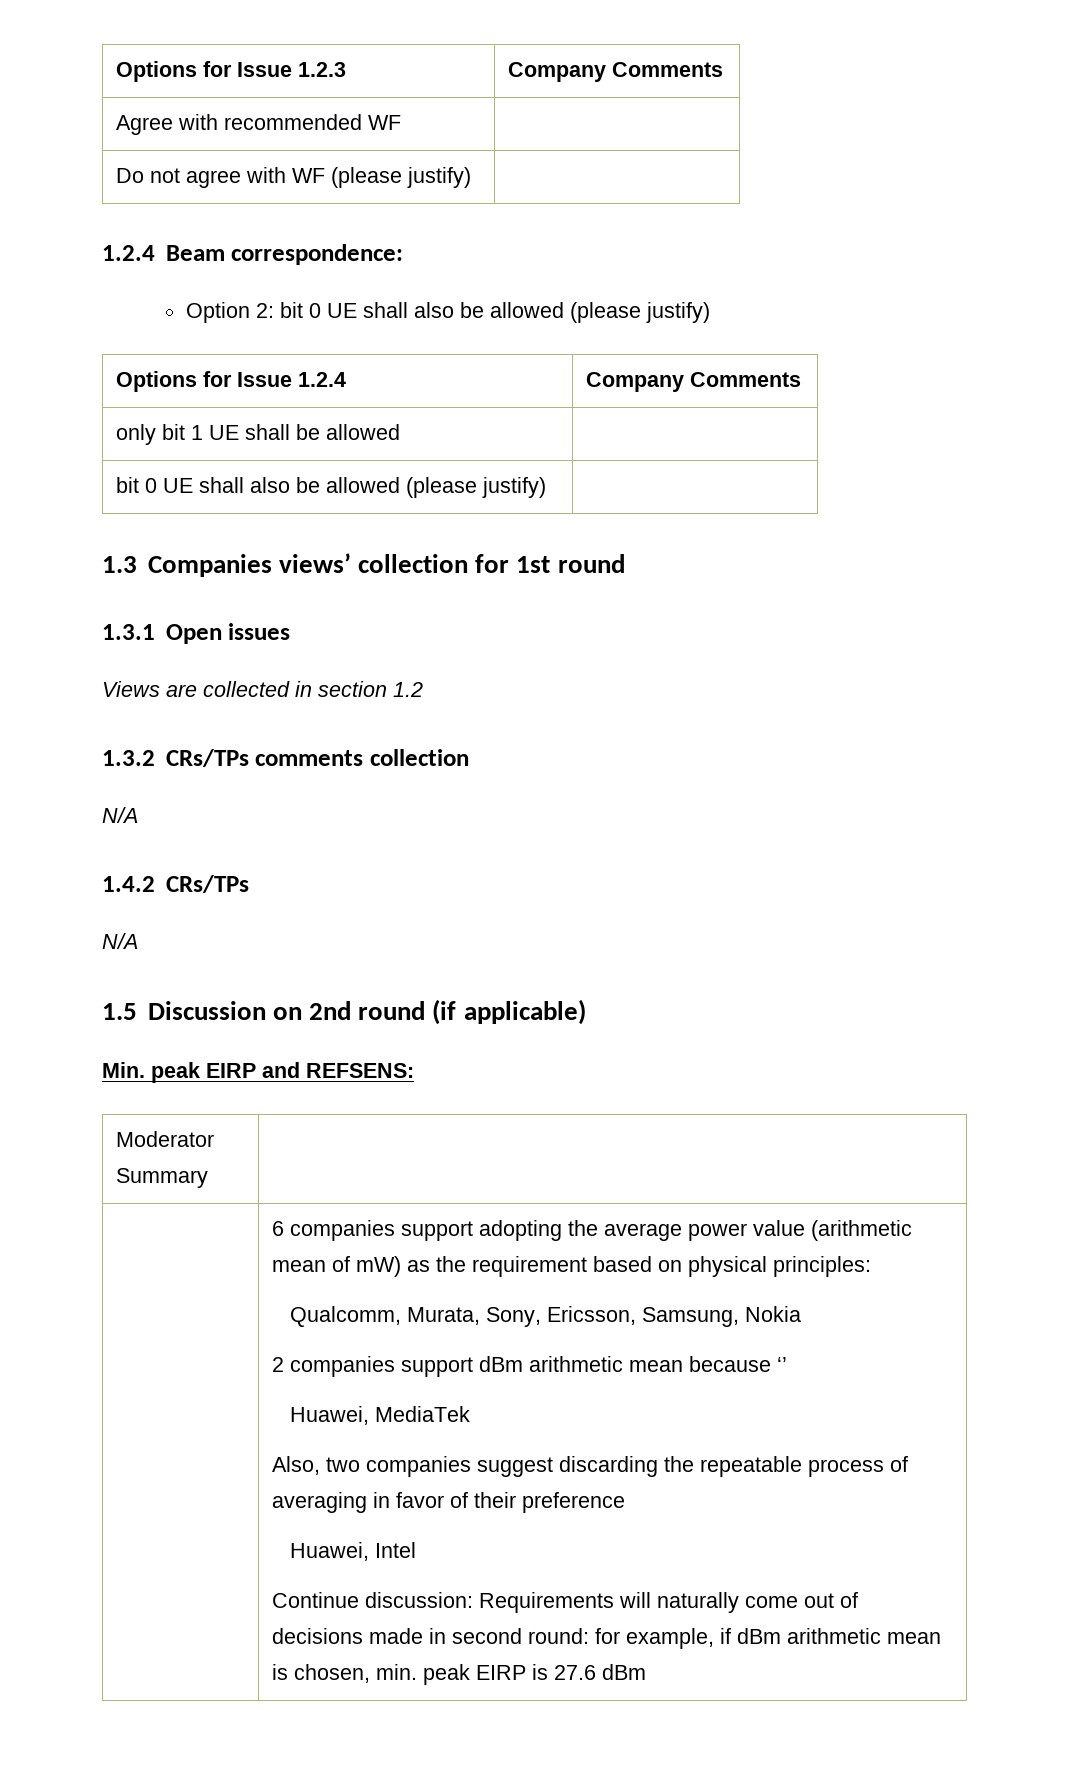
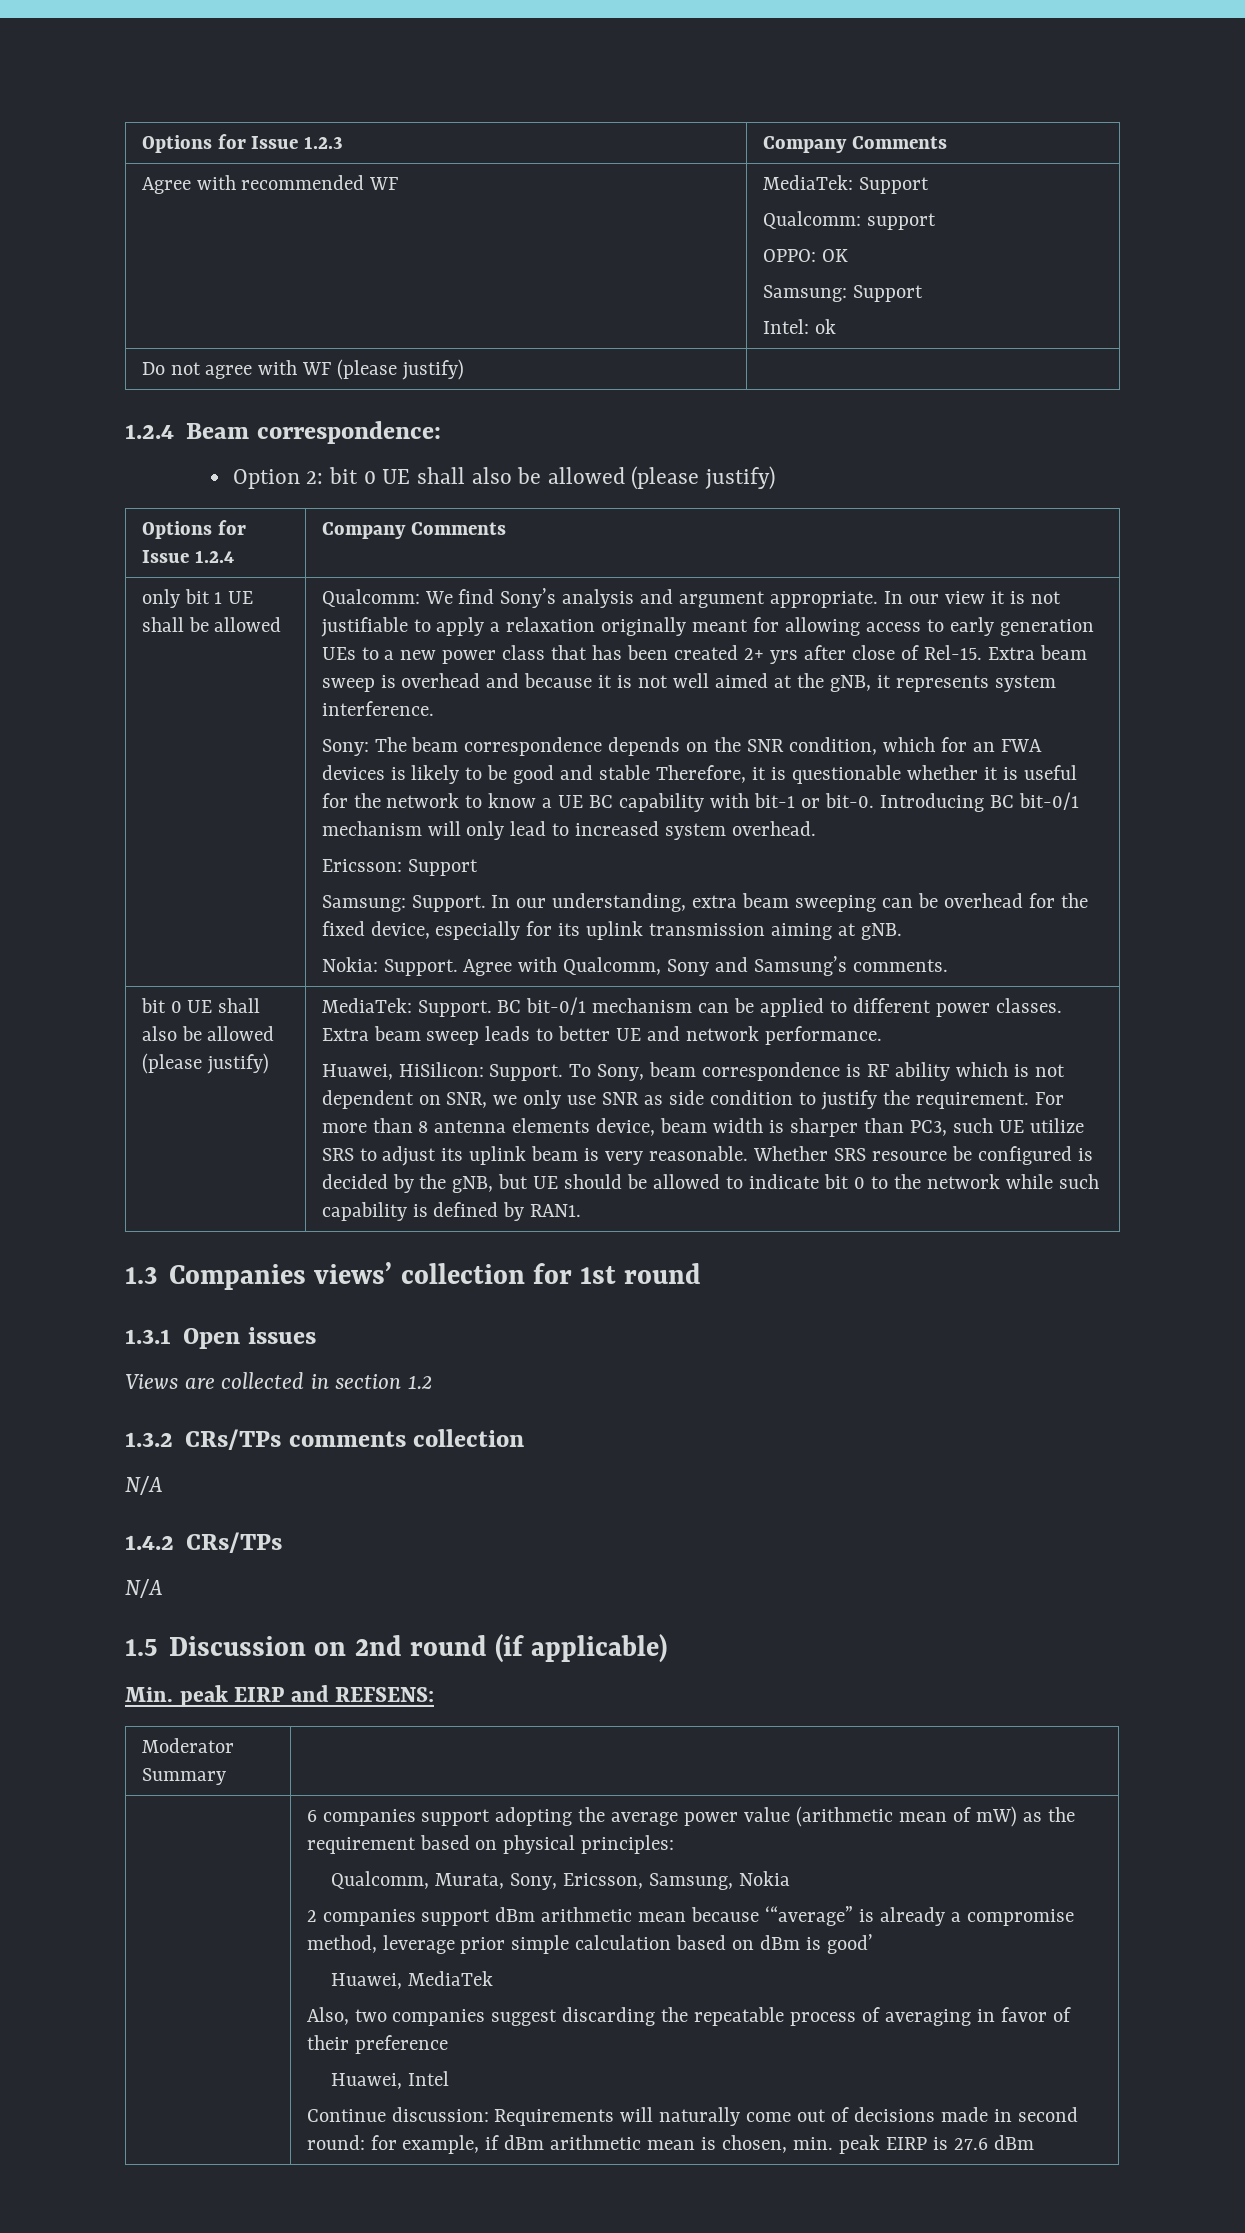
(401, 122) none -> [762,175,929,194] [762,211,936,230] [762,249,848,262] [762,285,923,302] [762,319,836,334] MediaTek: Support // Qualcomm: support // OPPO: OK // Samsung: Support // Intel: ok
(400, 432) none -> [321,588,1061,608] [320,617,1094,637] [321,645,1087,664] [321,673,1056,692] [321,701,434,716] [321,737,1042,756] [321,765,1077,784] [321,792,1079,812] [321,821,817,840] [321,859,478,876] [321,893,1088,912] [321,921,903,940] [321,956,949,976] Qualcomm: We find Sony’s analysis and argument appropriate. In our view it is not justifiable to apply a relaxation originally meant for allowing access to early generation UEs to a new power class that has been created 2+ yrs after close of Rel-15. Extra beam sweep is overhead and because it is not well aimed at the gNB, it represents system interference. // Sony: The beam correspondence depends on the SNR condition, which for an FWA devices is likely to be good and stable Therefore, it is questionable whether it is useful for the network to know a UE BC capability with bit-1 or bit-0. Introducing BC bit-0/1 mechanism will only lead to increased system overhead. // Ericsson: Support // Samsung: Support. In our understanding, extra beam sweeping can be overhead for the fixed device, especially for its uplink transmission aiming at gNB. // Nokia: Support. Agree with Qualcomm, Sony and Samsung’s comments.
(546, 487) none -> [321,997,1062,1017] [321,1026,883,1045] [321,1062,1065,1081] [321,1090,1064,1110] [321,1118,1084,1137] [321,1146,1093,1166] [321,1174,1099,1193] [321,1202,582,1221] MediaTek: Support. BC bit-0/1 mechanism can be applied to different power classes. Extra beam sweep leads to better UE and network performance. // Huawei, HiSilicon: Support. To Sony, beam correspondence is RF ability which is not dependent on SNR, we only use SNR as side condition to justify the requirement. For more than 8 antenna elements device, beam width is sharper than PC3, such UE utilize SRS to adjust its uplink beam is very reasonable. Whether SRS resource be configured is decided by the gNB, but UE should be allowed to indicate bit 0 to the network while such capability is defined by RAN1.
[776,1357,787,1372] ‘’ -> [765,1906,1074,1926] [306,1934,874,1954] ‘“average” is already a compromise method, leverage prior simple calculation based on dBm is good’

